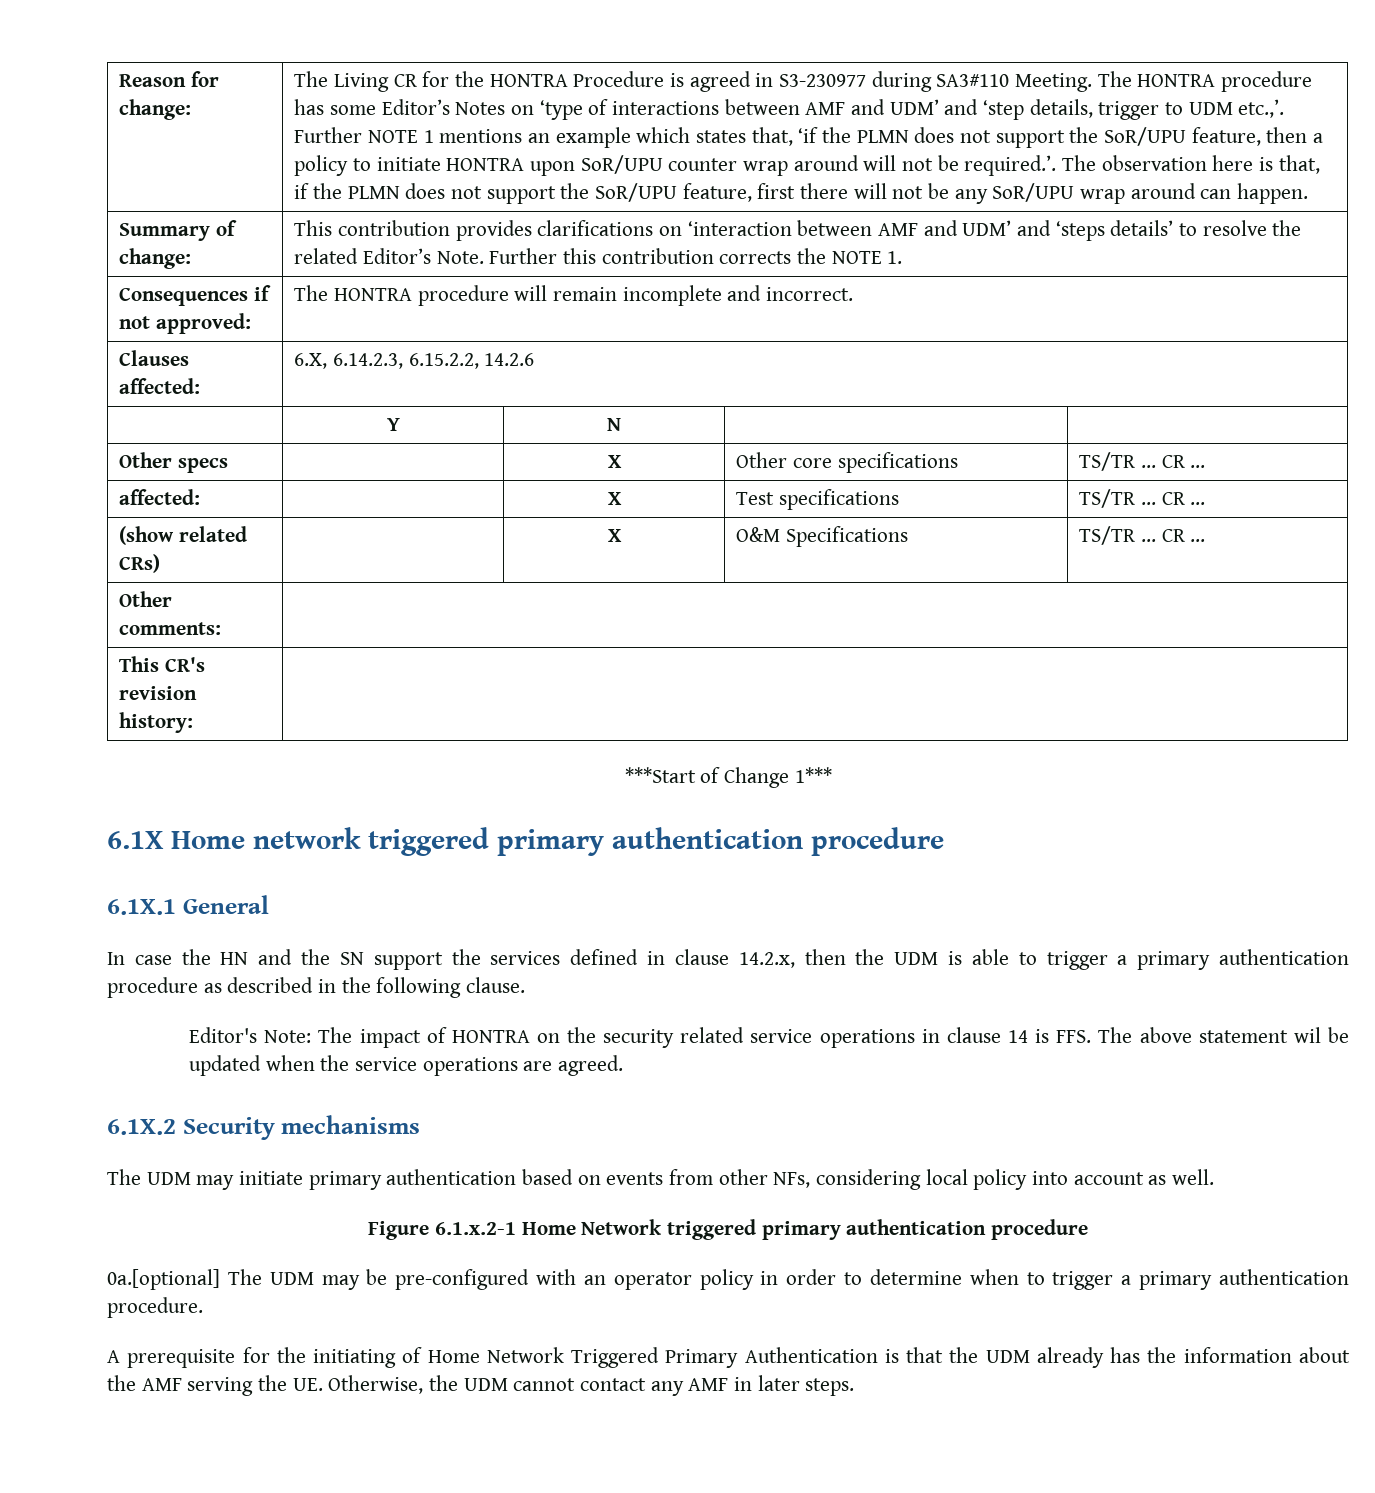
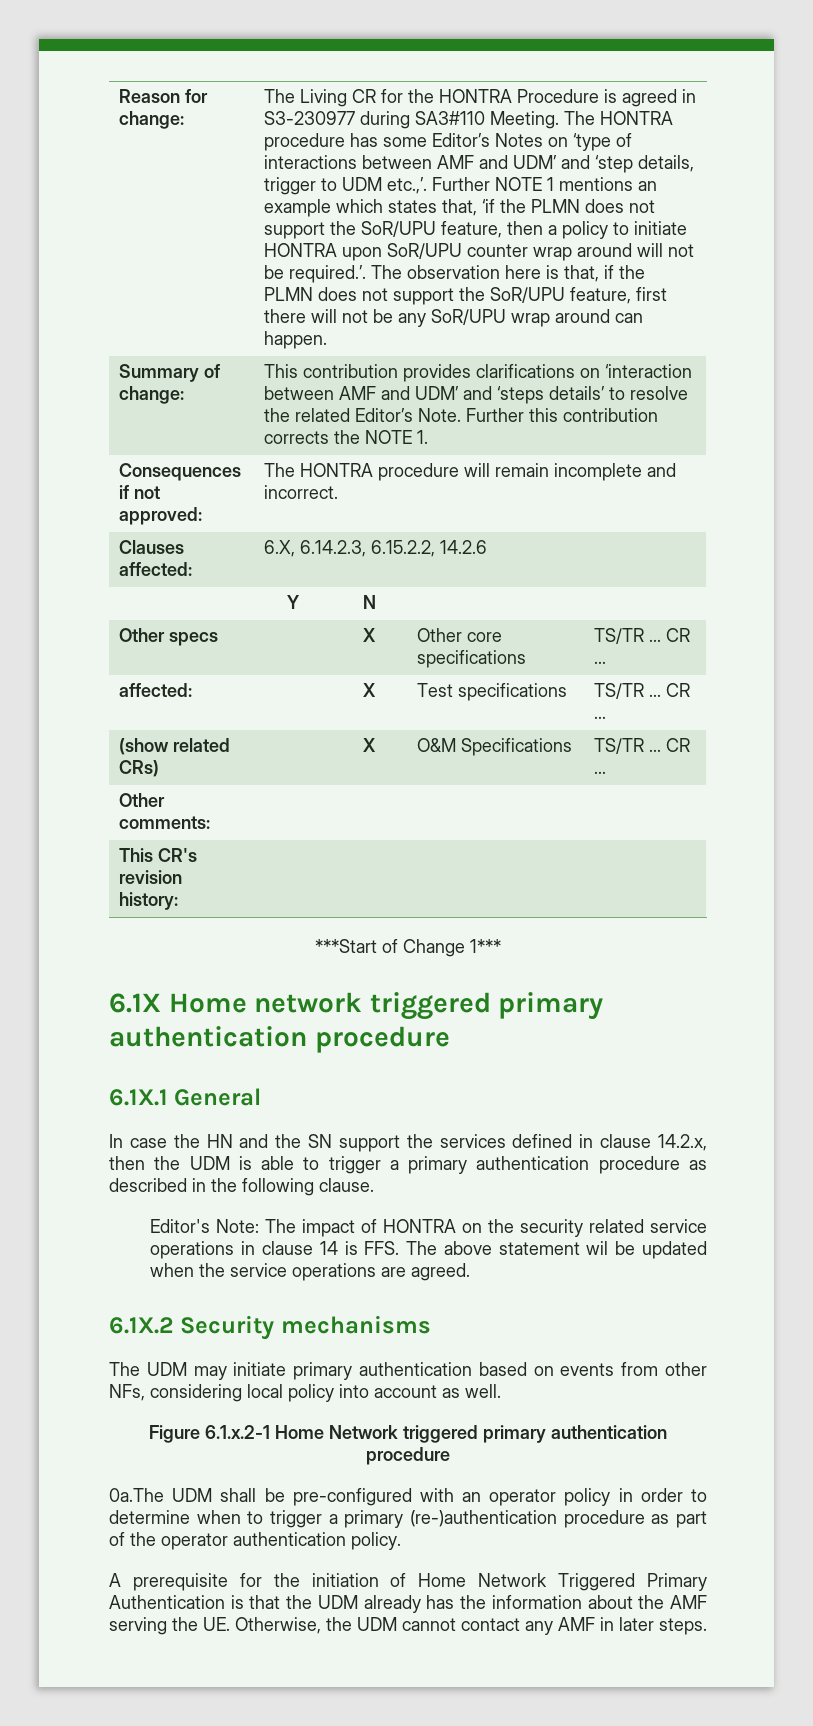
[107,1269,360,1290] 0a.[optional] The UDM may -> [109,1488,257,1502] 0a.The UDM shall
[1219,1269,1350,1285] [107,1297,203,1318] authentication procedure. -> [410,1510,707,1528] [109,1532,401,1550] (re-)authentication procedure as part of the operator authentication policy.
[313,1349,397,1368] initiating -> [311,1573,379,1587] initiation

